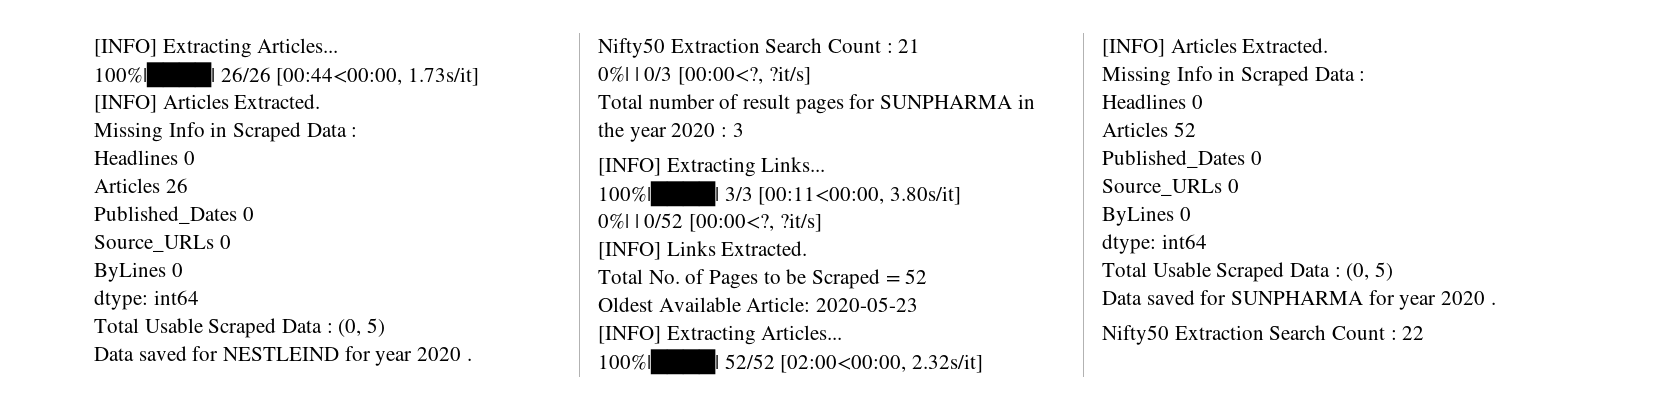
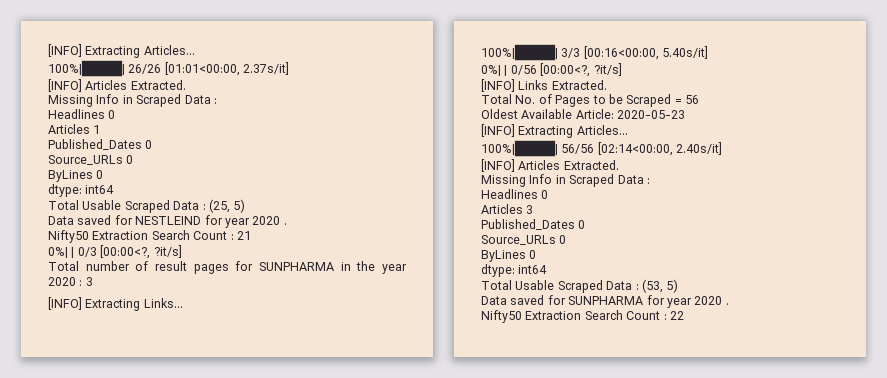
[276,67,480,86] [00:44<00:00, 1.73s/it] -> [164,62,290,76] [01:01<00:00, 2.37s/it]
[165,178,188,193] 26 -> [93,125,101,134] 1
[338,319,362,337] (0, -> [208,199,230,213] (25,
[758,186,962,205] [598,213,684,229] [00:11<00:00, 3.80s/it] // 0%| | 0/52 -> [583,46,709,60] [481,65,537,76] [00:16<00:00, 5.40s/it] // 0%| | 0/56
[905,269,928,284] 52 -> [685,95,699,104] 56
[724,354,984,373] 52/52 [02:00<00:00, 2.32s/it] -> [561,142,723,156] 56/56 [02:14<00:00, 2.40s/it]
[1173,122,1196,137] 52 -> [526,205,534,214] 3
[1346,263,1370,281] (0, -> [641,279,663,293] (53,

